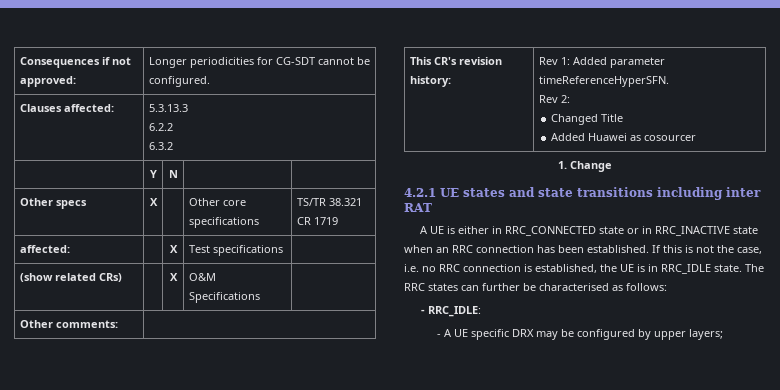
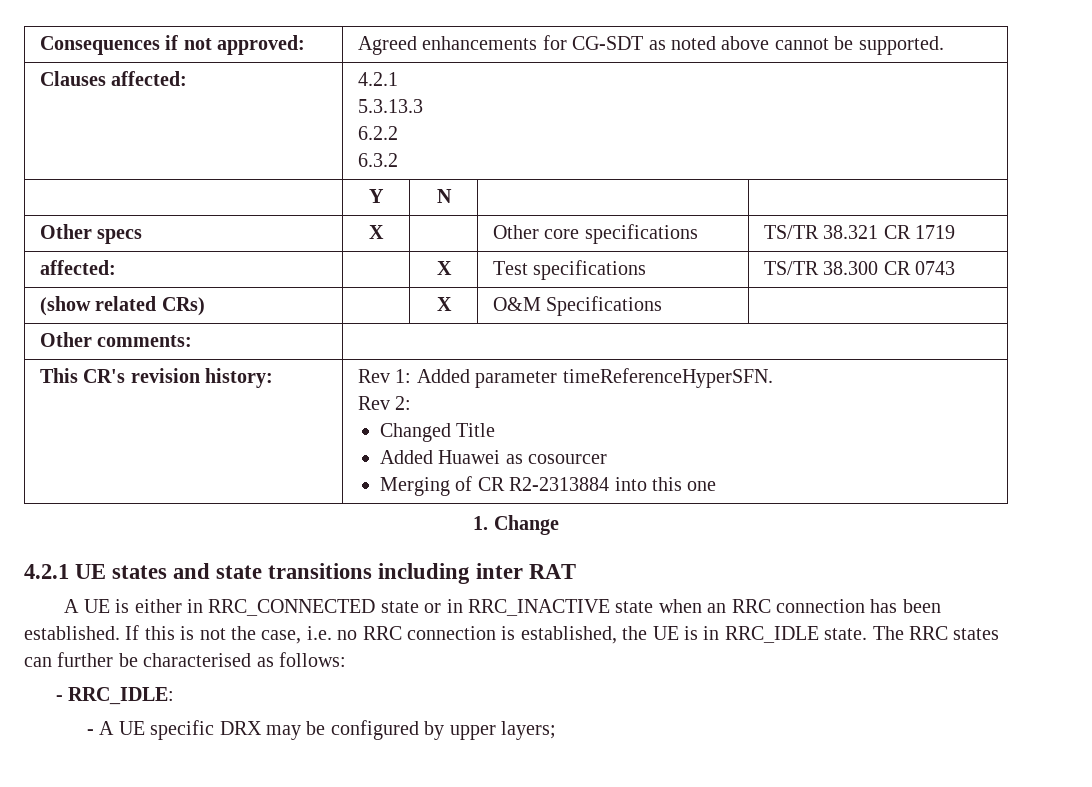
[148,57,315,68] Longer periodicities for CG-SDT -> [357,35,770,55] Agreed enhancements for CG-SDT as noted above
[148,76,210,87] configured. -> [858,36,944,55] supported.
(114, 108) none -> [357,72,398,86] 4.2.1 //
(283, 250) none -> [763,261,956,275] TS/TR 38.300 CR 0743
(696, 138) none -> [379,476,717,496] // Merging of CR R2-2313884 into this one

